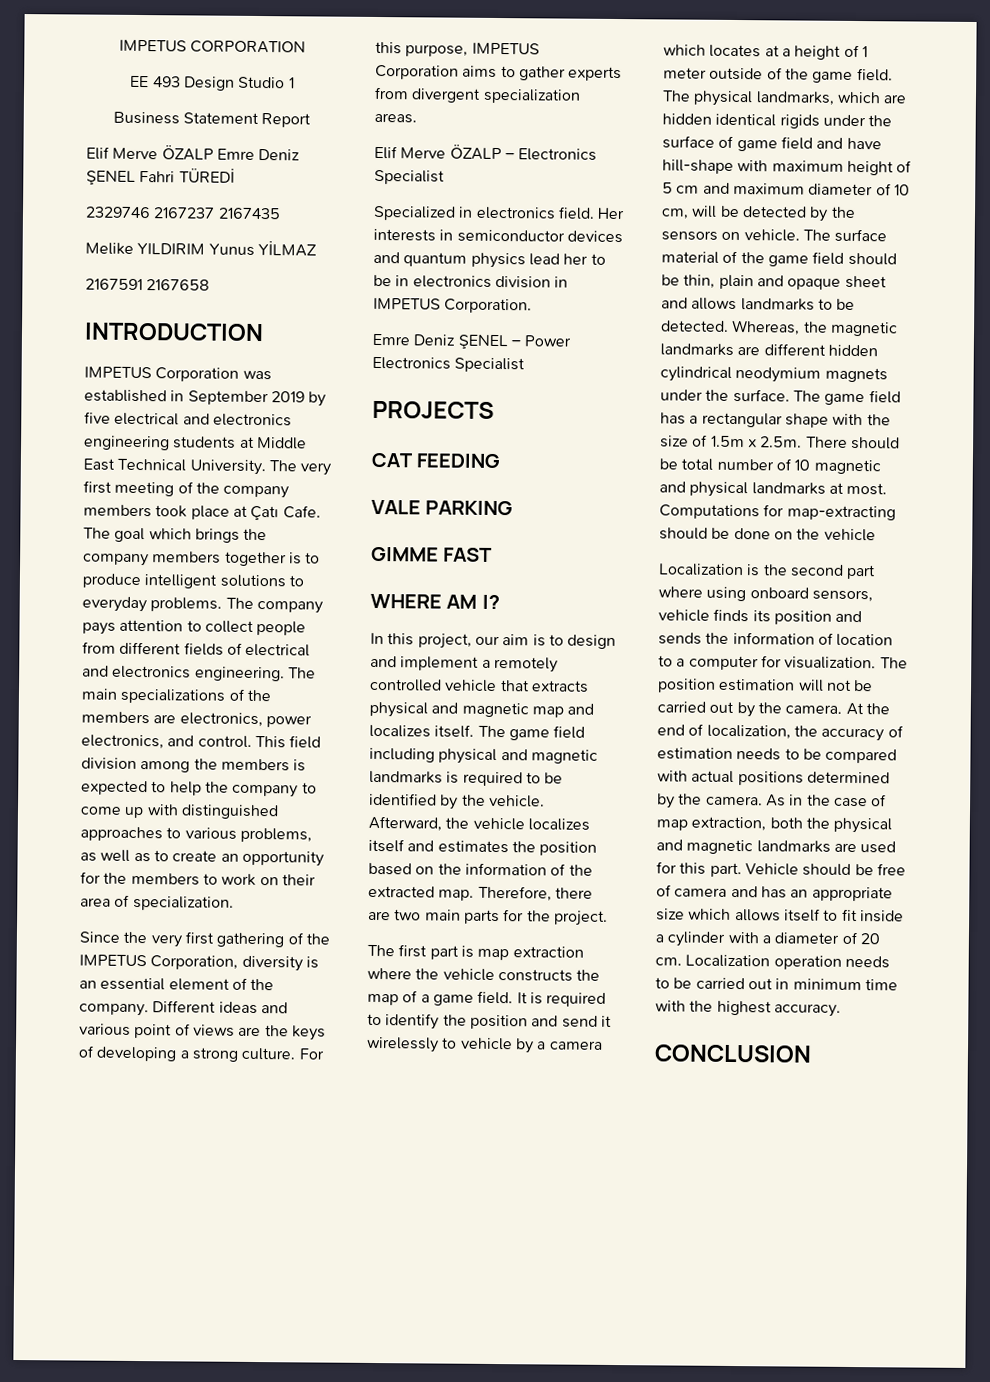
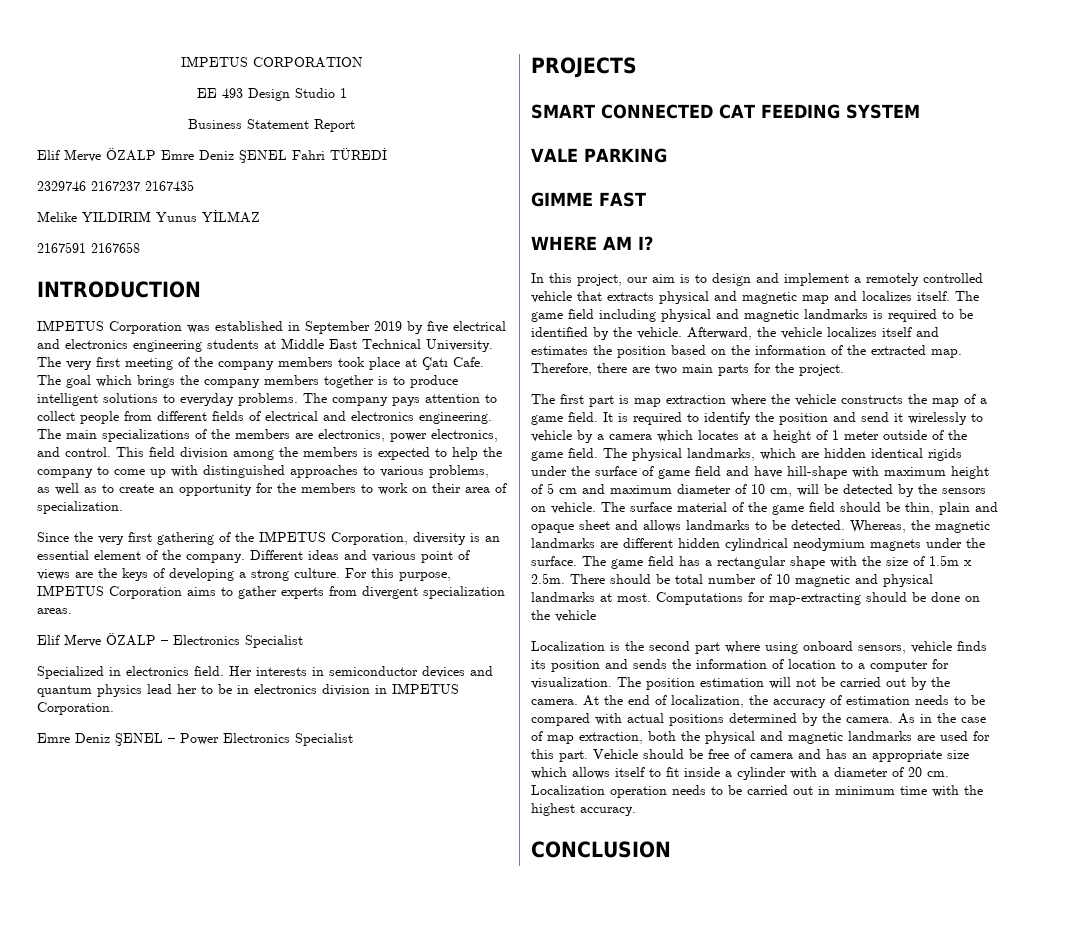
(494, 409) none -> [531,104,713,119] SMART CONNECTED
(501, 461) none -> [845,104,920,119] SYSTEM

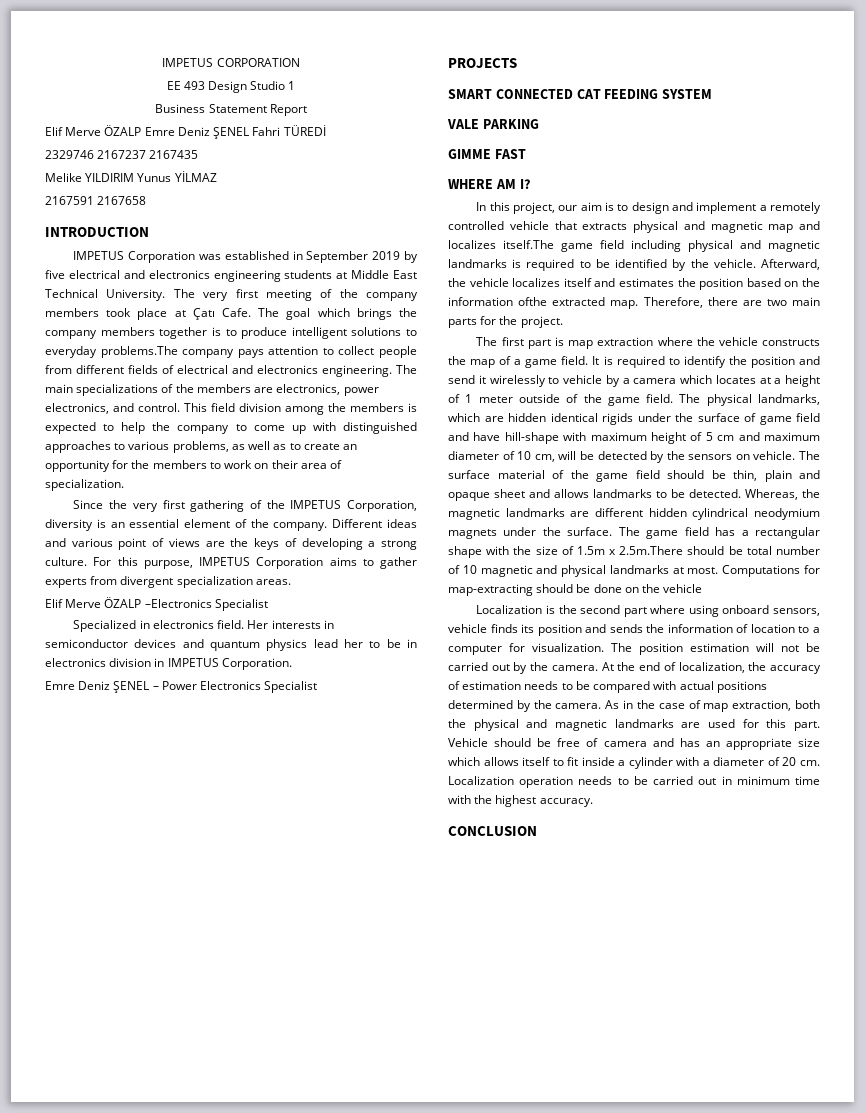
[238,393,327,406] problems. The -> [100,346,178,358] problems.The
[161,635,240,645] – Electronics -> [144,599,212,608] –Electronics
[917,291,979,301] itself. The -> [503,240,554,249] itself.The
[831,345,866,355] of the -> [518,297,548,306] ofthe
[531,573,605,584] 2.5m. There -> [619,546,684,555] 2.5m.There

